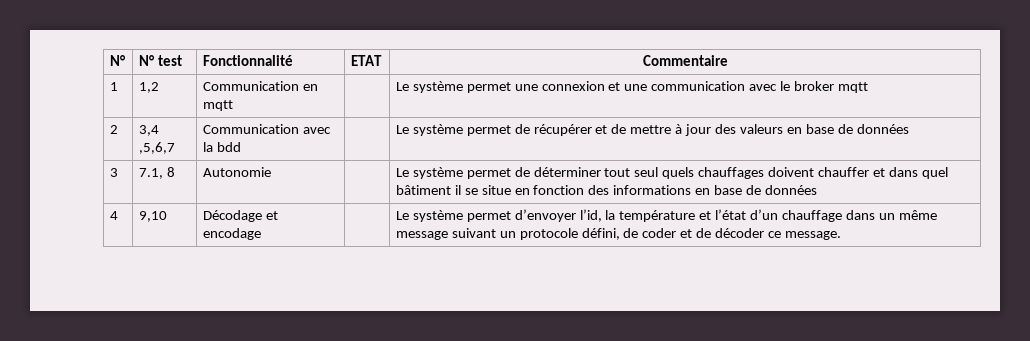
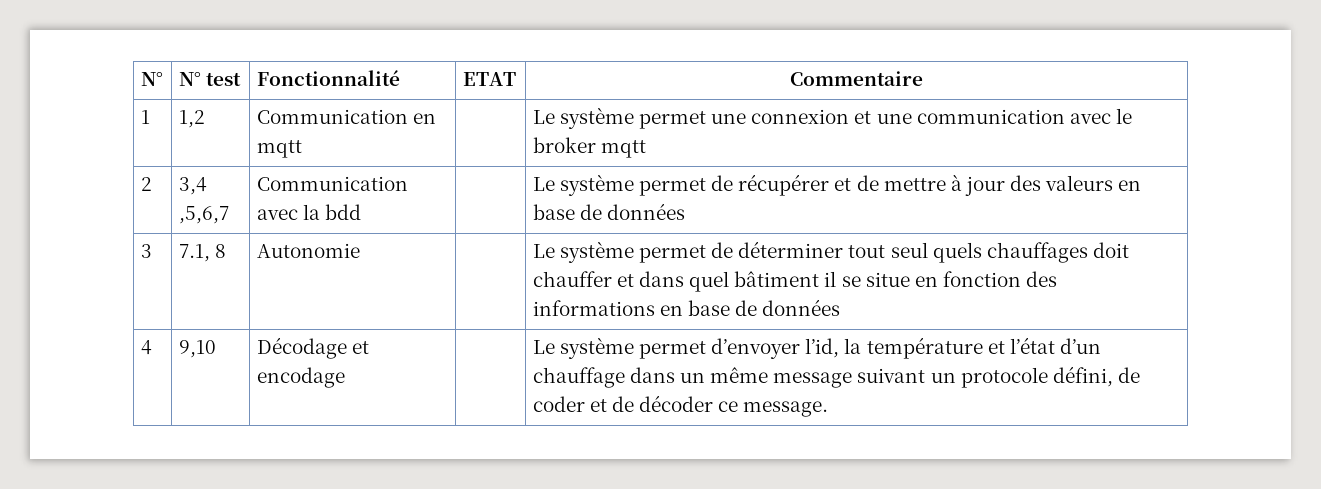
[768,167,815,177] doivent -> [1092,242,1129,258] doit

